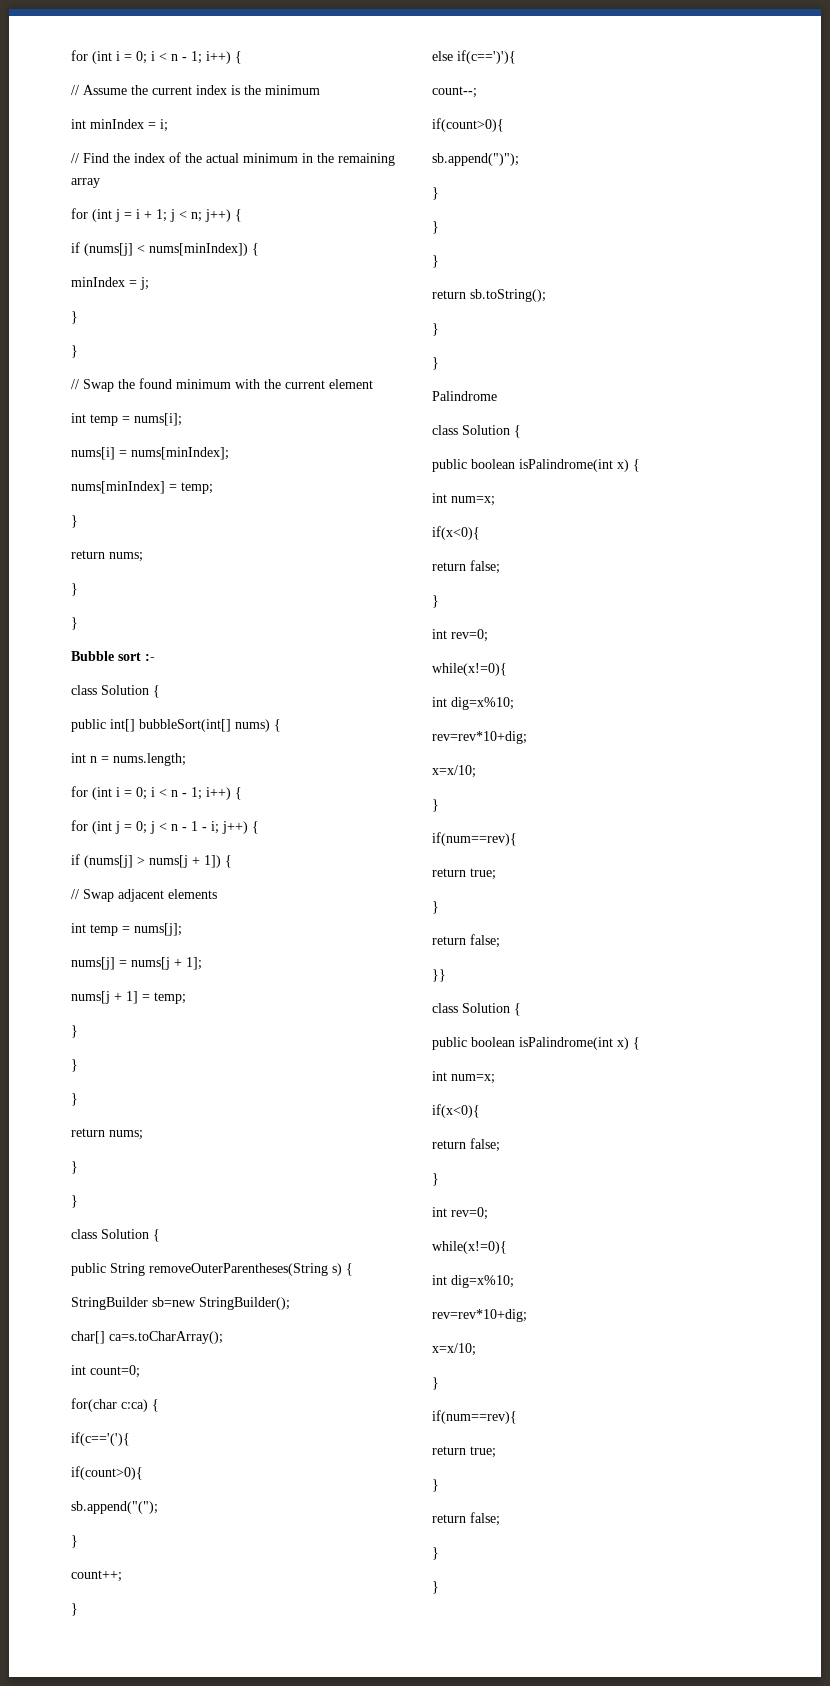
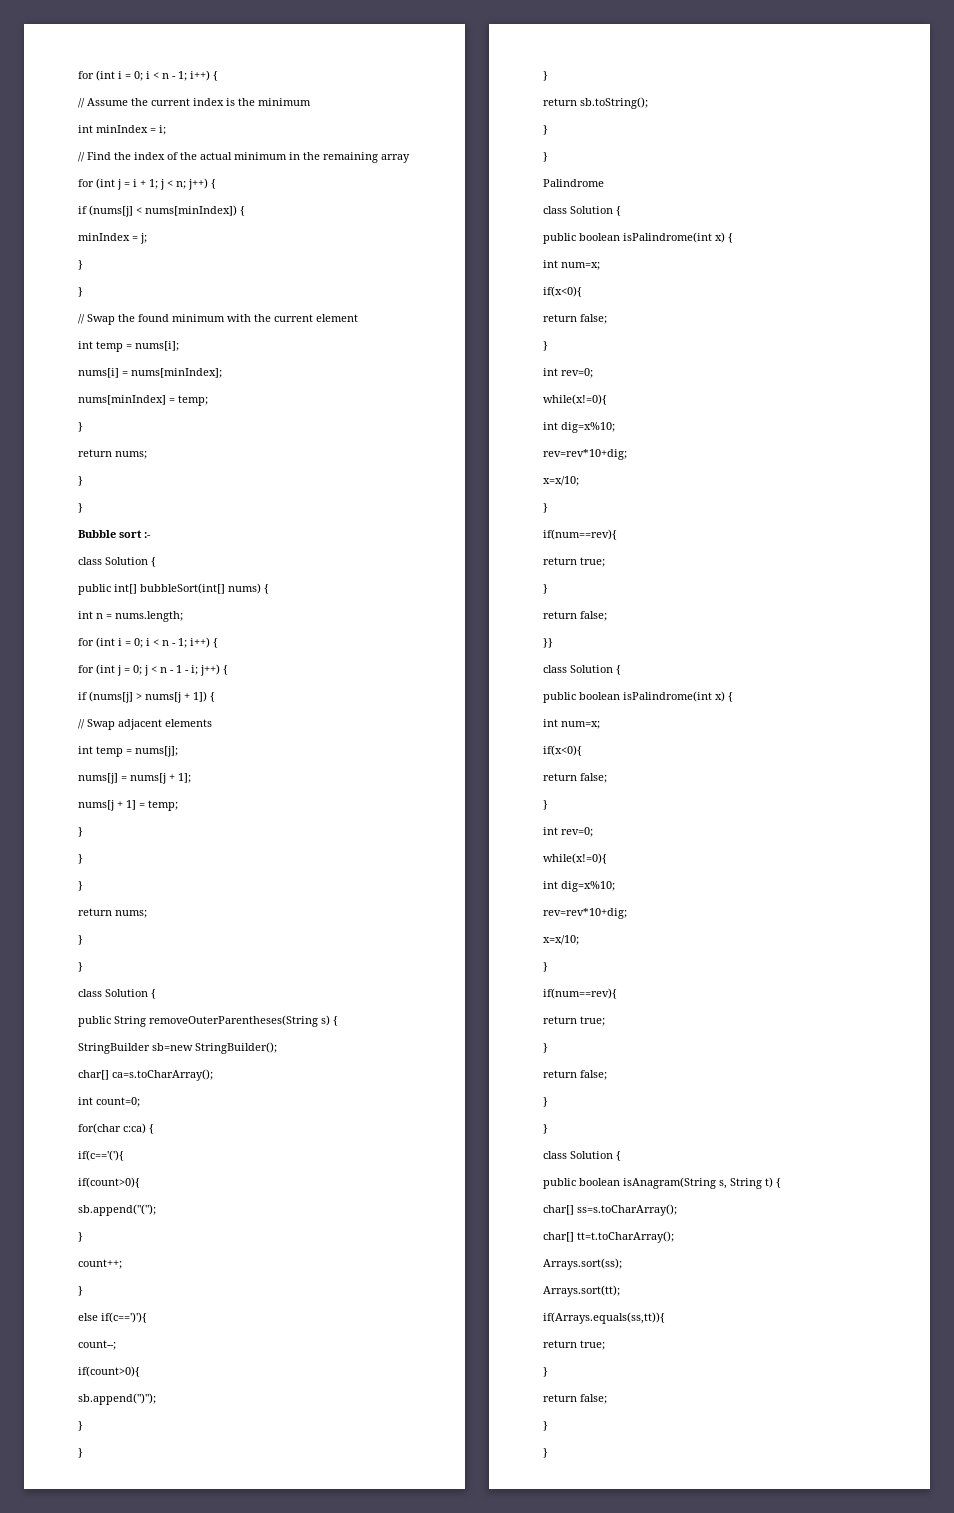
(439, 1587) none -> [543,1151,621,1161] [543,1177,781,1189] [543,1204,677,1216] [543,1231,674,1243] [543,1258,622,1270] [543,1285,620,1297] [543,1312,665,1324] [543,1340,605,1350] [543,1367,548,1377] [543,1394,607,1404] [543,1421,548,1431] [543,1448,548,1458] // class Solution { // public boolean isAnagram(String s, String t) { // char[] ss=s.toCharArray(); // char[] tt=t.toCharArray(); // Arrays.sort(ss); // Arrays.sort(tt); // if(Arrays.equals(ss,tt)){ // return true; // } // return false; // } // }

